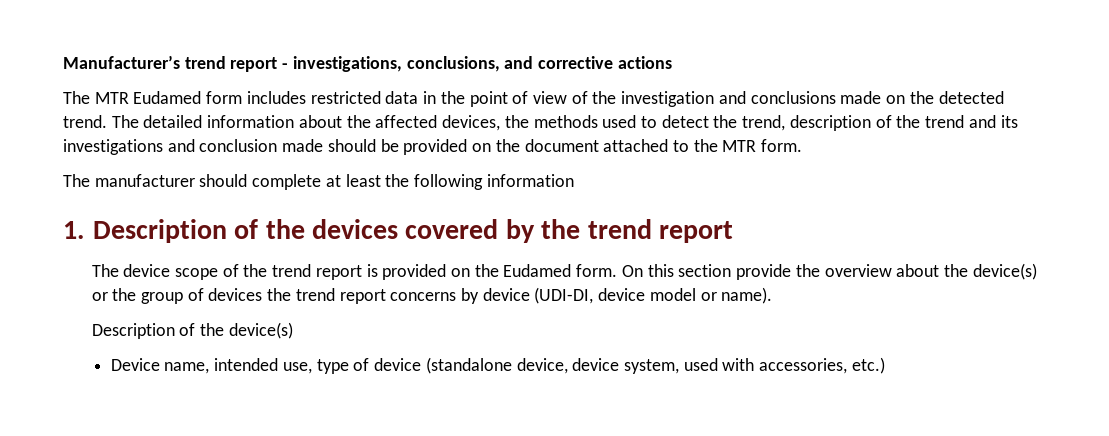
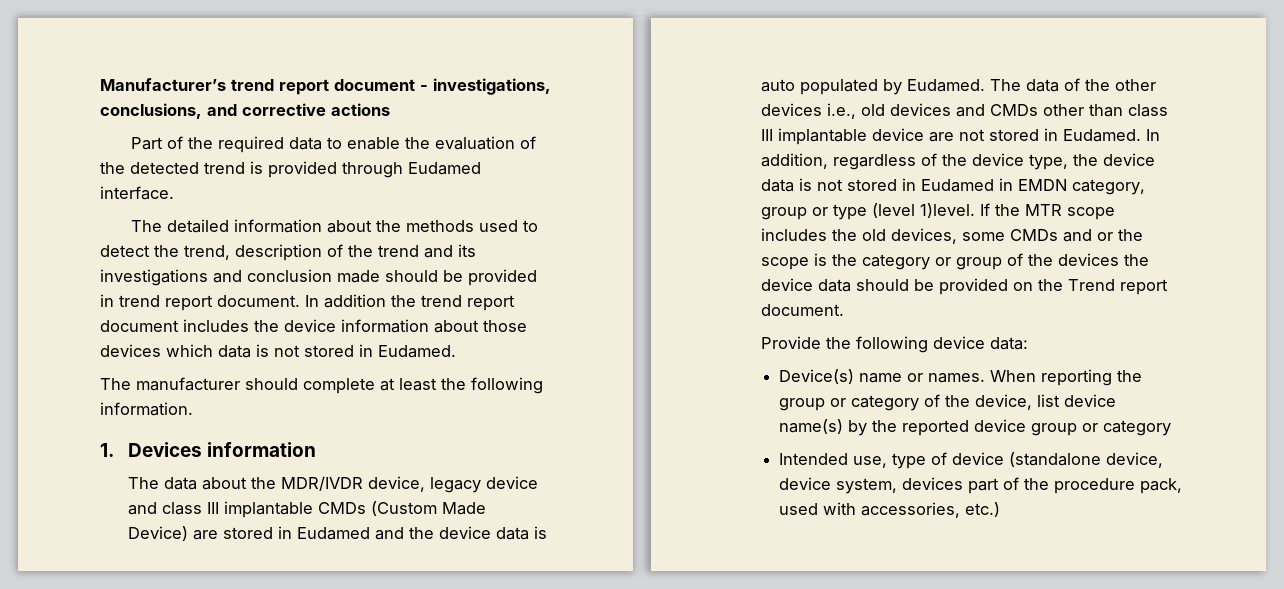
(278, 64) none -> [334,79,415,91] document
[63,91,1004,107] [63,115,107,128] The MTR Eudamed form includes restricted data in the point of view of the investigation and conclusions made on the detected trend. -> [130,136,536,153] [100,161,481,178] [100,186,174,200] Part of the required data to enable the evaluation of the detected trend is provided through Eudamed interface. //
[375,115,529,131] affected devices, the -> (401, 226) none
[472,139,803,152] on the document attached to the MTR form. -> [100,294,515,311] [100,319,527,333] [100,344,456,358] in trend report document. In addition the trend report document includes the device information about those devices which data is not stored in Eudamed.
[486,174,574,187] [63,219,734,243] [91,263,1037,280] [91,287,773,304] [91,322,293,339] [110,358,279,374] information // 1. Description of the devices covered by the trend report // The device scope of the trend report is provided on the Eudamed form. On this section provide the overview about the device(s) or the group of devices the trend report concerns by device (UDI-DI, device model or name). // Description of the device(s) // Device name, intended -> [100,402,193,416] [100,442,317,457] [128,476,539,493] [128,501,487,518] [128,526,548,541] [761,78,1157,95] [761,103,1169,119] [761,128,1161,145] [761,153,1156,170] [761,178,1146,195] [761,203,1116,220] [761,228,1144,244] [761,253,1150,270] [761,278,1169,295] [761,304,845,316] [761,336,1029,353] [779,369,1143,386] [779,394,1117,411] [779,419,1172,436] [779,453,849,465] information. // 1. Devices information // The data about the MDR/IVDR device, legacy device and class III implantable CMDs (Custom Made Device) are stored in Eudamed and the device data is auto populated by Eudamed. The data of the other devices i.e., old devices and CMDs other than class III implantable device are not stored in Eudamed. In addition, regardless of the device type, the device data is not stored in Eudamed in EMDN category, group or type (level 1)level. If the MTR scope includes the old devices, some CMDs and or the scope is the category or group of the devices the device data should be provided on the Trend report document. // Provide the following device data: // Device(s) name or names. When reporting the group or category of the device, list device name(s) by the reported device group or category // Intended
(679, 366) none -> [902,477,1183,494] devices part of the procedure pack,

